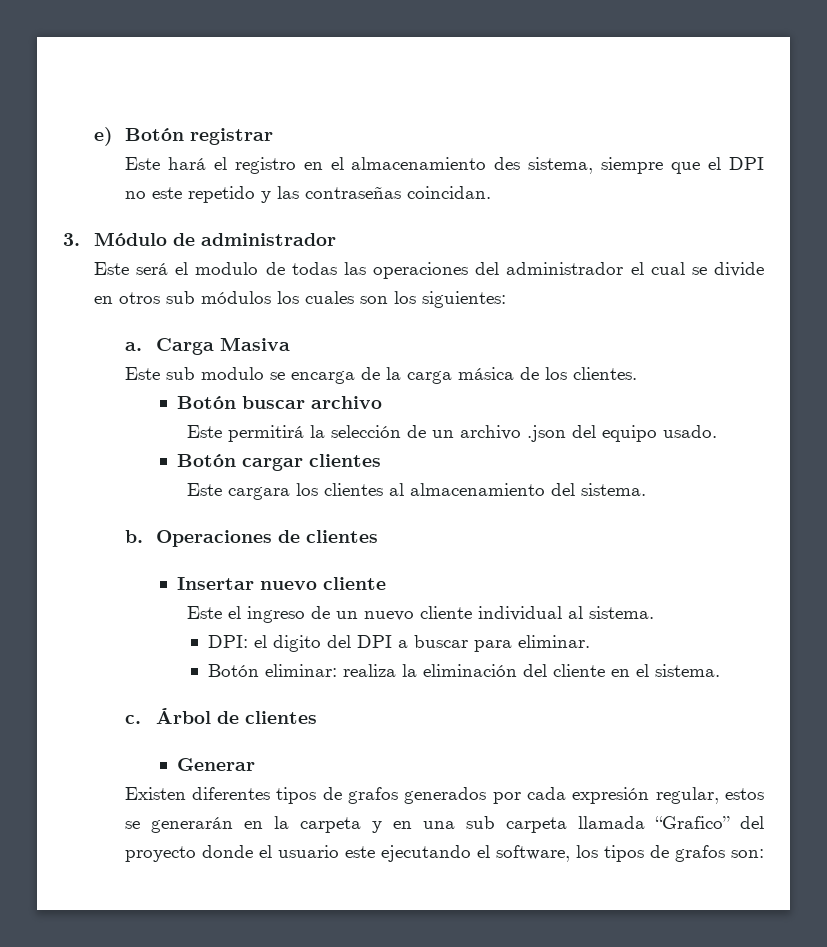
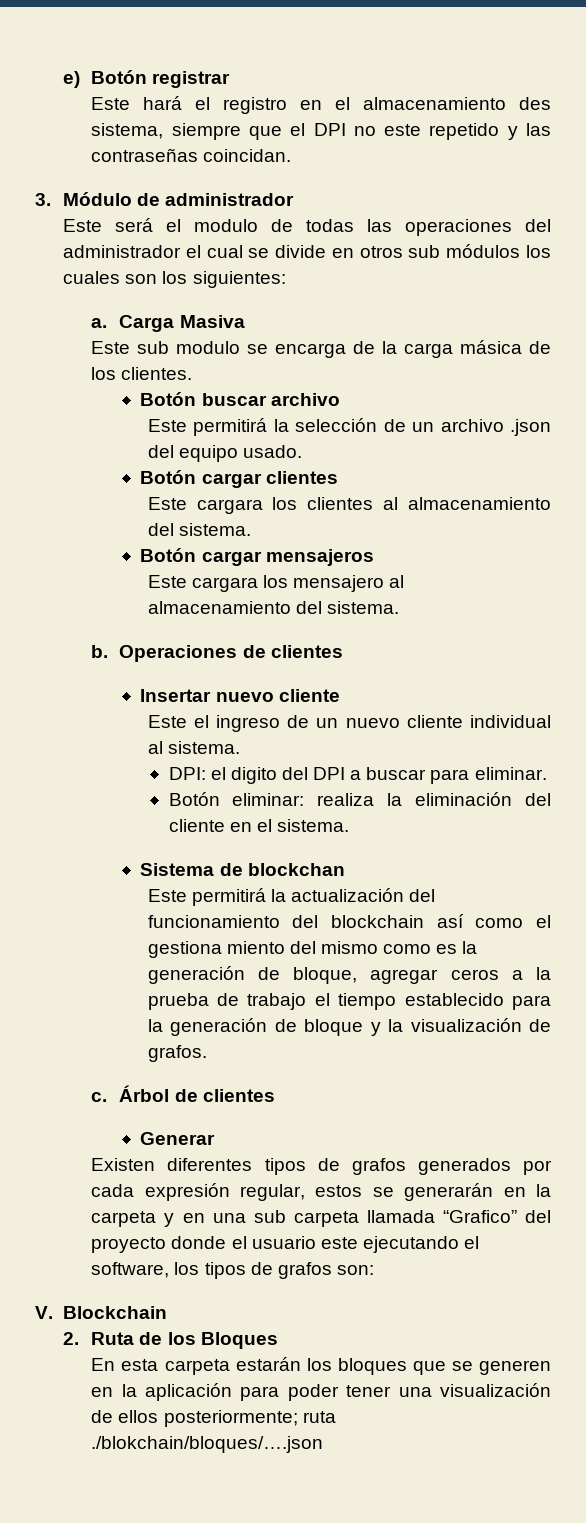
(646, 489) none -> [140,548,374,566] [147,575,405,592] [147,601,399,614] // Botón cargar mensajeros // Este cargara los mensajero al almacenamiento del sistema.
(720, 670) none -> [140,863,345,876] [147,888,436,906] [147,914,551,928] [147,941,478,958] [147,966,552,984] [147,993,551,1010] [147,1018,552,1036] [147,1045,207,1062] // Sistema de blockchan // Este permitirá la actualización del funcionamiento del blockchain así como el gestiona miento del mismo como es la generación de bloque, agregar ceros a la prueba de trabajo el tiempo establecido para la generación de bloque y la visualización de grafos.
(764, 853) none -> [35,1306,168,1319] [63,1332,278,1349] [91,1357,552,1375] [91,1383,551,1401] [91,1410,336,1427] [91,1436,324,1453] // V. Blockchain // 2. Ruta de los Bloques // En esta carpeta estarán los bloques que se generen en la aplicación para poder tener una visualización de ellos posteriormente; ruta ./blokchain/bloques/….json

